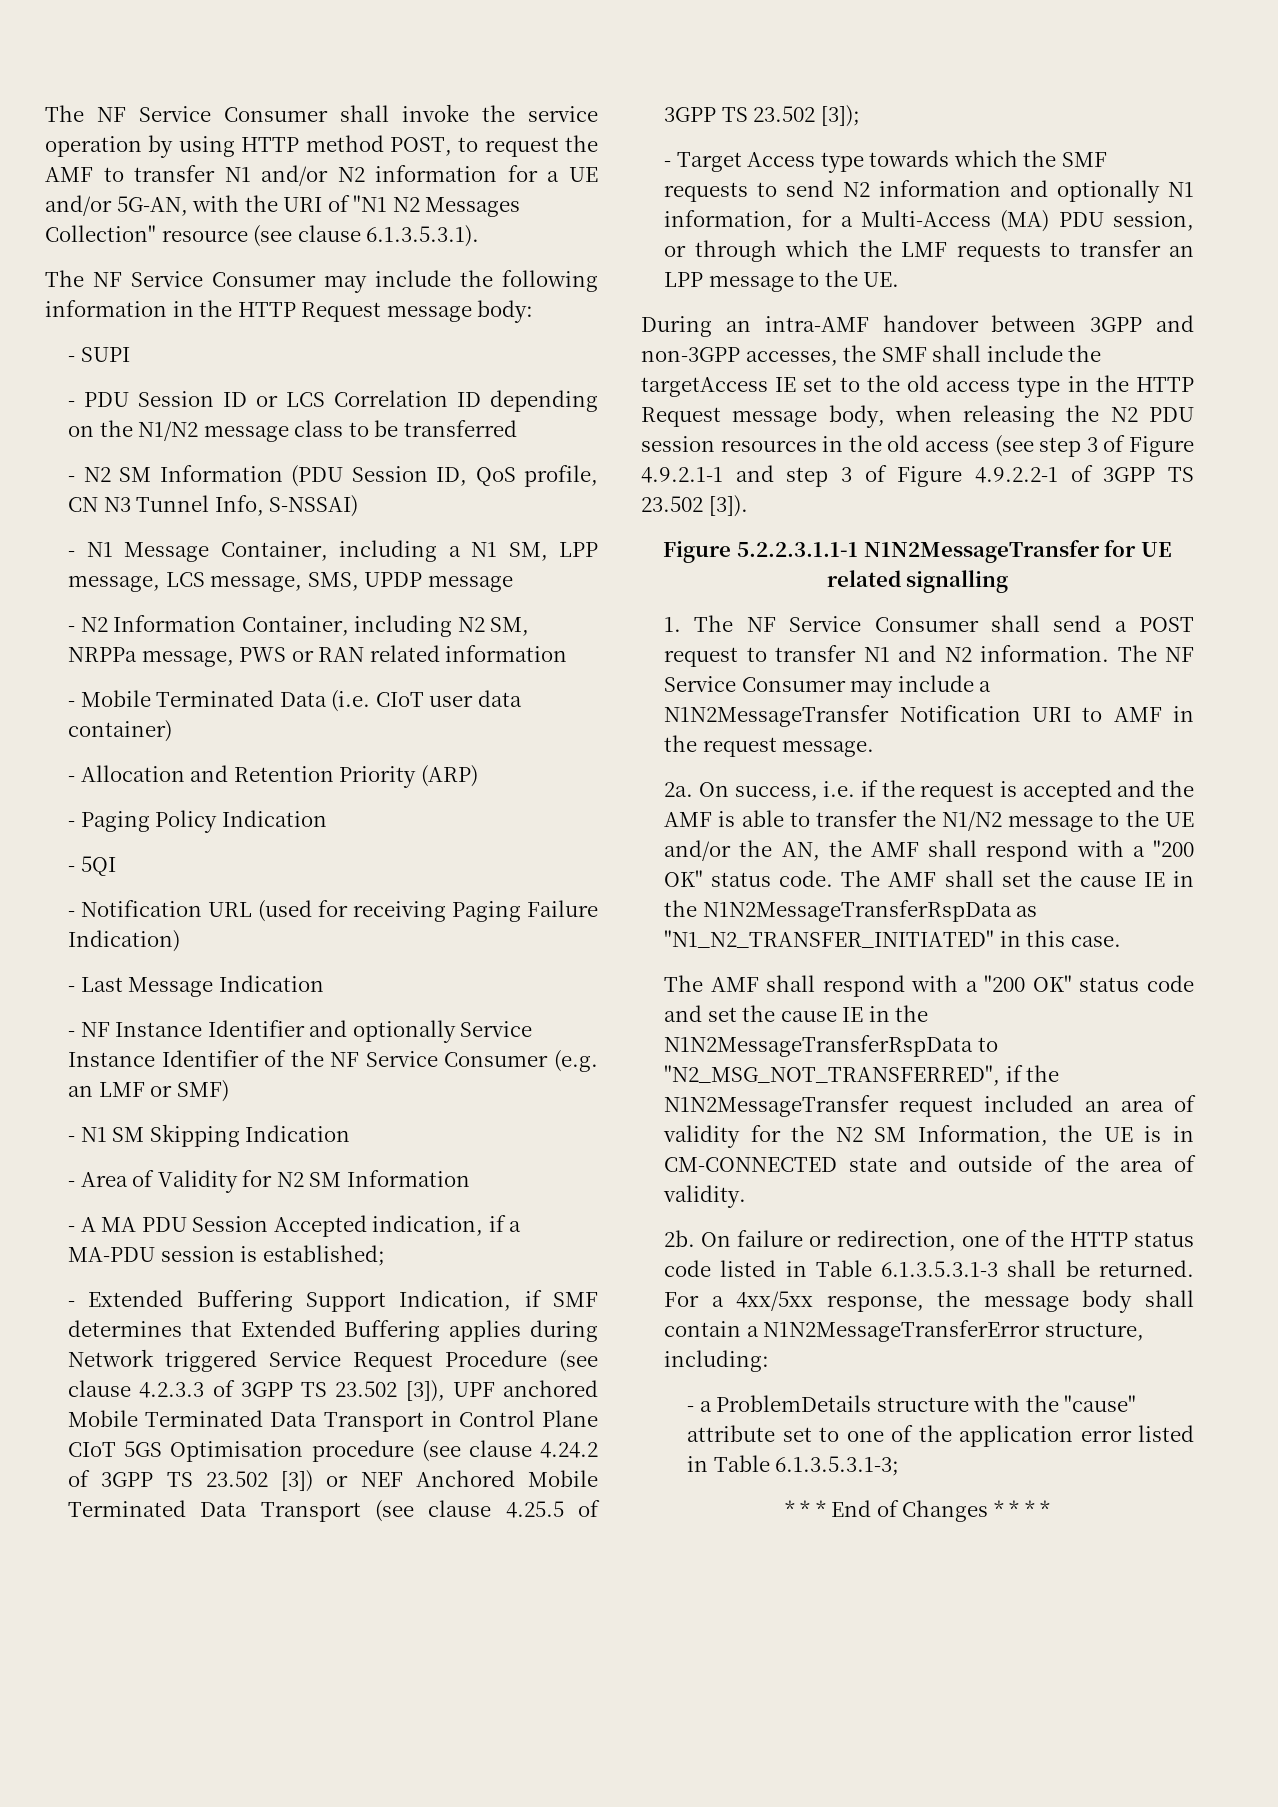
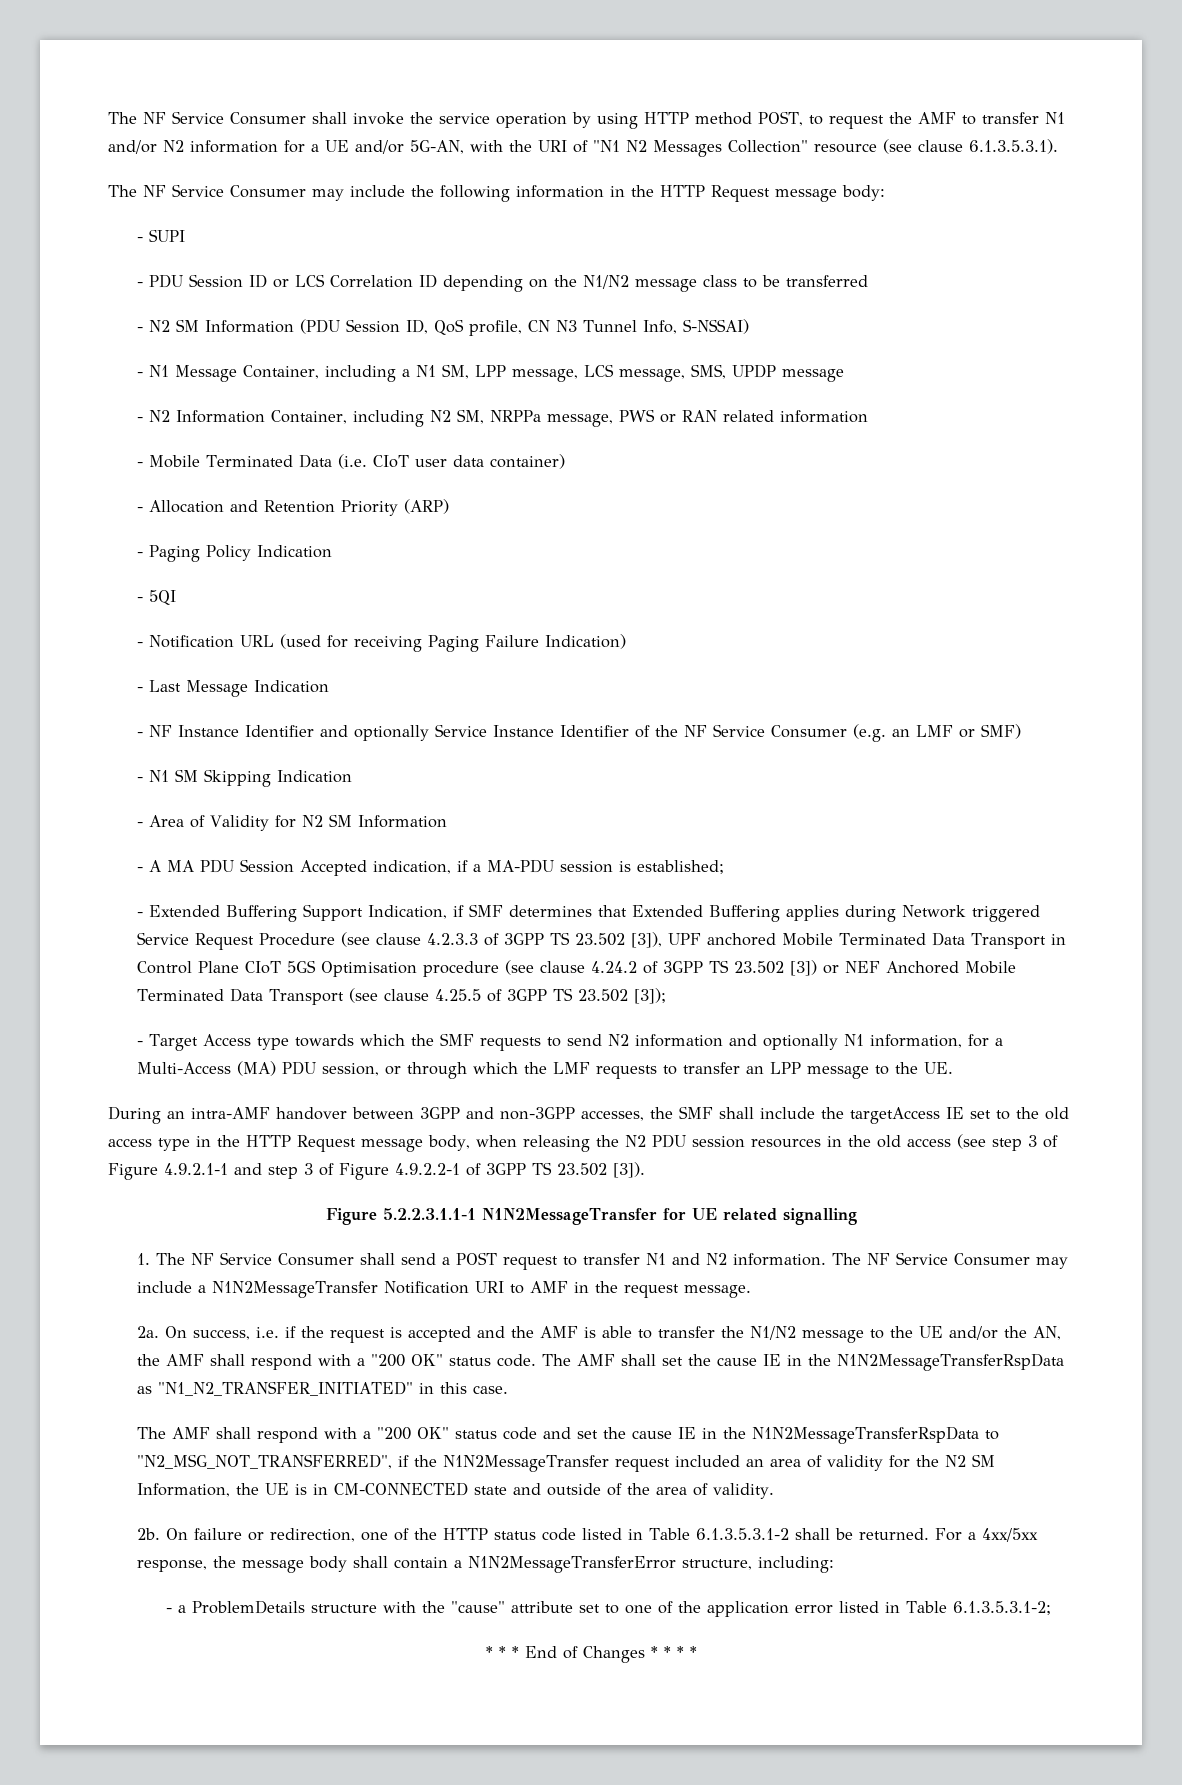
[881,1261,999,1277] 6.1.3.5.3.1-3 -> [696,1528,790,1540] 6.1.3.5.3.1-2
[775,1456,900,1476] 6.1.3.5.3.1-3; -> [953,1601,1052,1615] 6.1.3.5.3.1-2;

